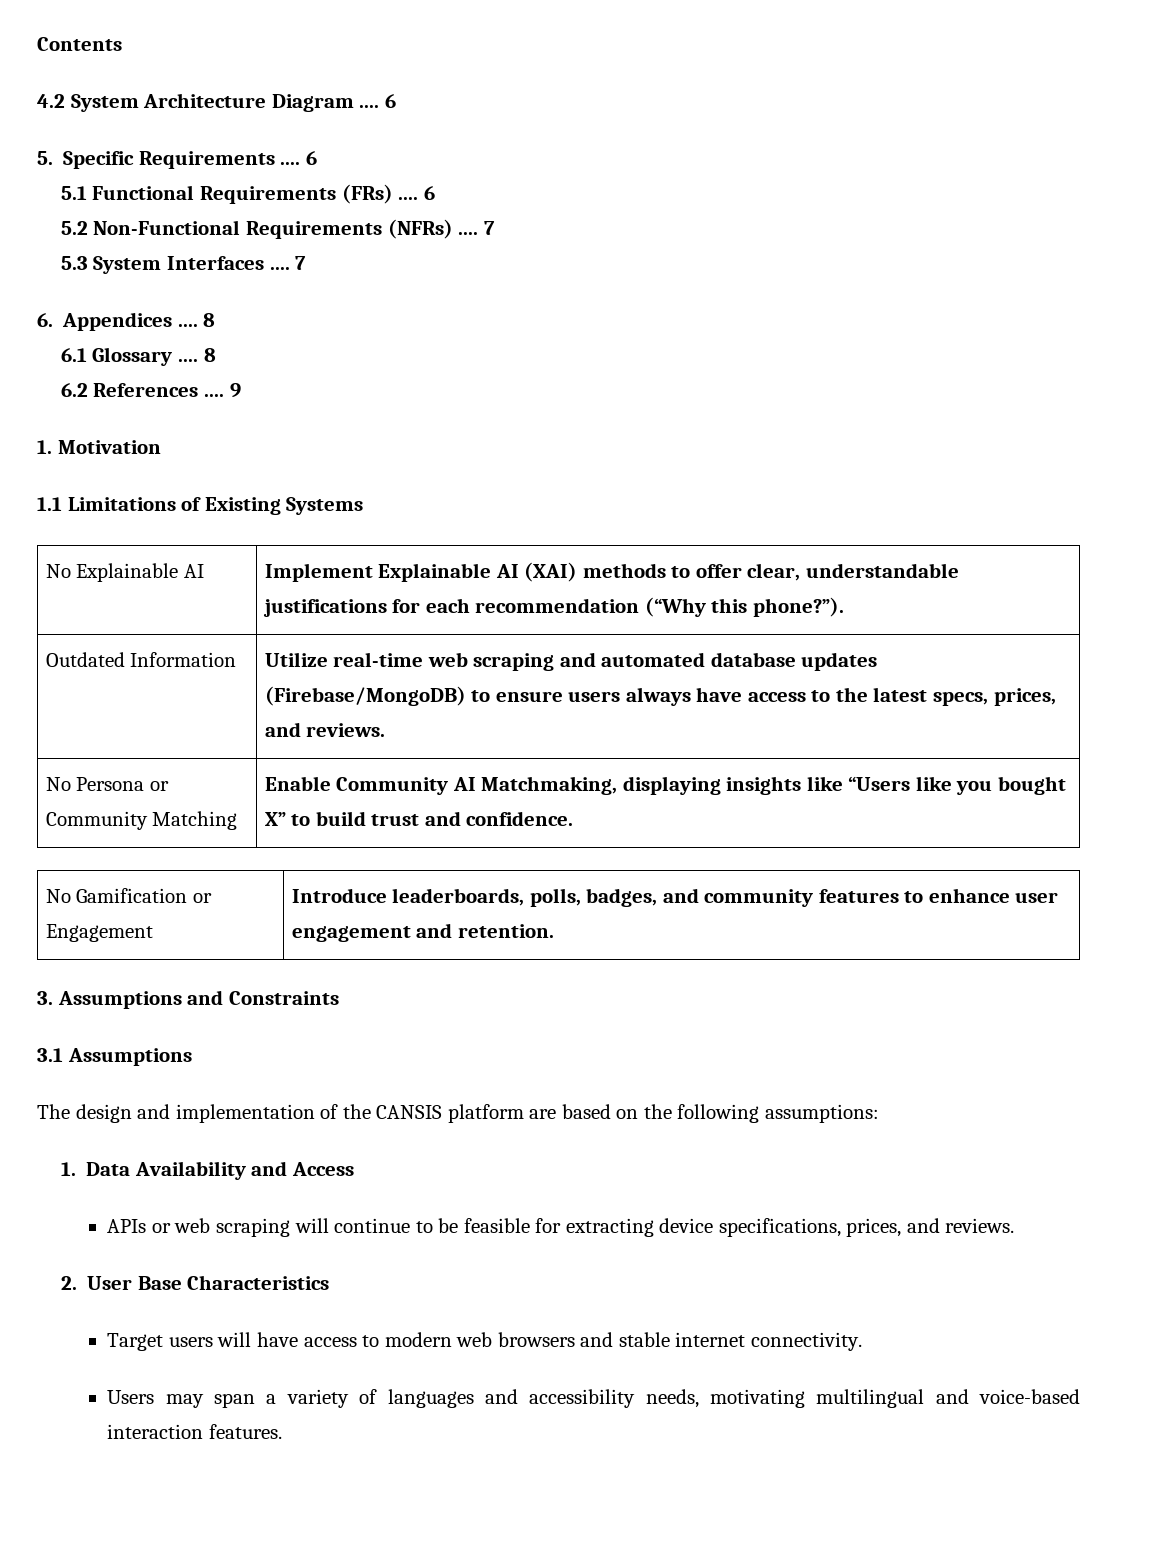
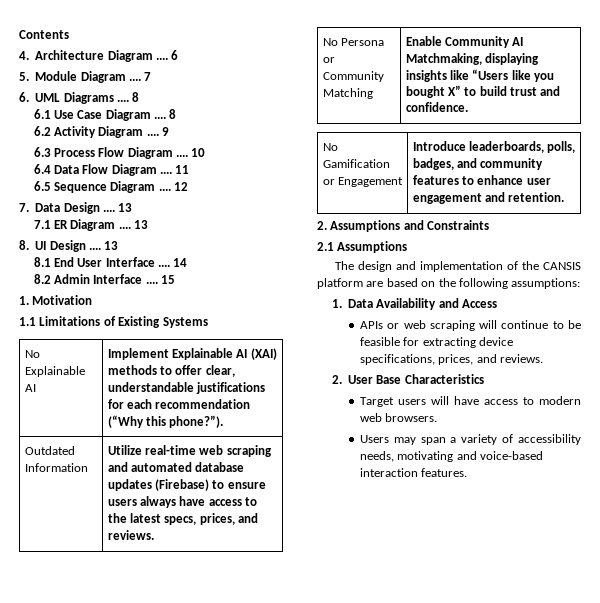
[37,94,139,112] 4.2 System -> [19,51,29,60] 4.
[63,151,317,169] [60,184,435,204] [60,219,495,239] [60,256,264,274] Specific Requirements .... 6 // 5.1 Functional Requirements (FRs) .... 6 // 5.2 Non-Functional Requirements (NFRs) .... 7 // 5.3 System Interfaces -> [35,71,126,83] Module Diagram
[62,312,173,331] Appendices -> [35,92,114,104] UML Diagrams
[92,347,173,366] Glossary -> [53,109,151,121] Use Case Diagram
[93,383,199,397] References -> [53,126,144,138] Activity Diagram
(241, 390) none -> [33,147,206,159] [33,164,190,176] [33,181,189,193] [19,202,133,214] [33,219,149,231] [19,240,119,252] [33,257,188,267] [33,274,176,284] // 6.3 Process Flow Diagram .... 10 // 6.4 Data Flow Diagram .... 11 // 6.5 Sequence Diagram .... 12 // 7. Data Design .... 13 // 7.1 ER Diagram .... 13 // 8. UI Design .... 13 // 8.1 End User Interface .... 14 // 8.2 Admin Interface .... 15
[264,686,466,706] (Firebase/MongoDB) -> [154,479,209,491] (Firebase)
[37,991,53,1005] 3. -> [317,221,327,230] 2.
[37,1048,63,1062] 3.1 -> [317,242,334,251] 2.1
[497,1332,862,1351] browsers and stable internet connectivity. -> [385,413,438,422] browsers.
[387,1389,518,1408] languages and -> (514, 438) none
[816,1389,925,1408] multilingual -> (454, 456) none

